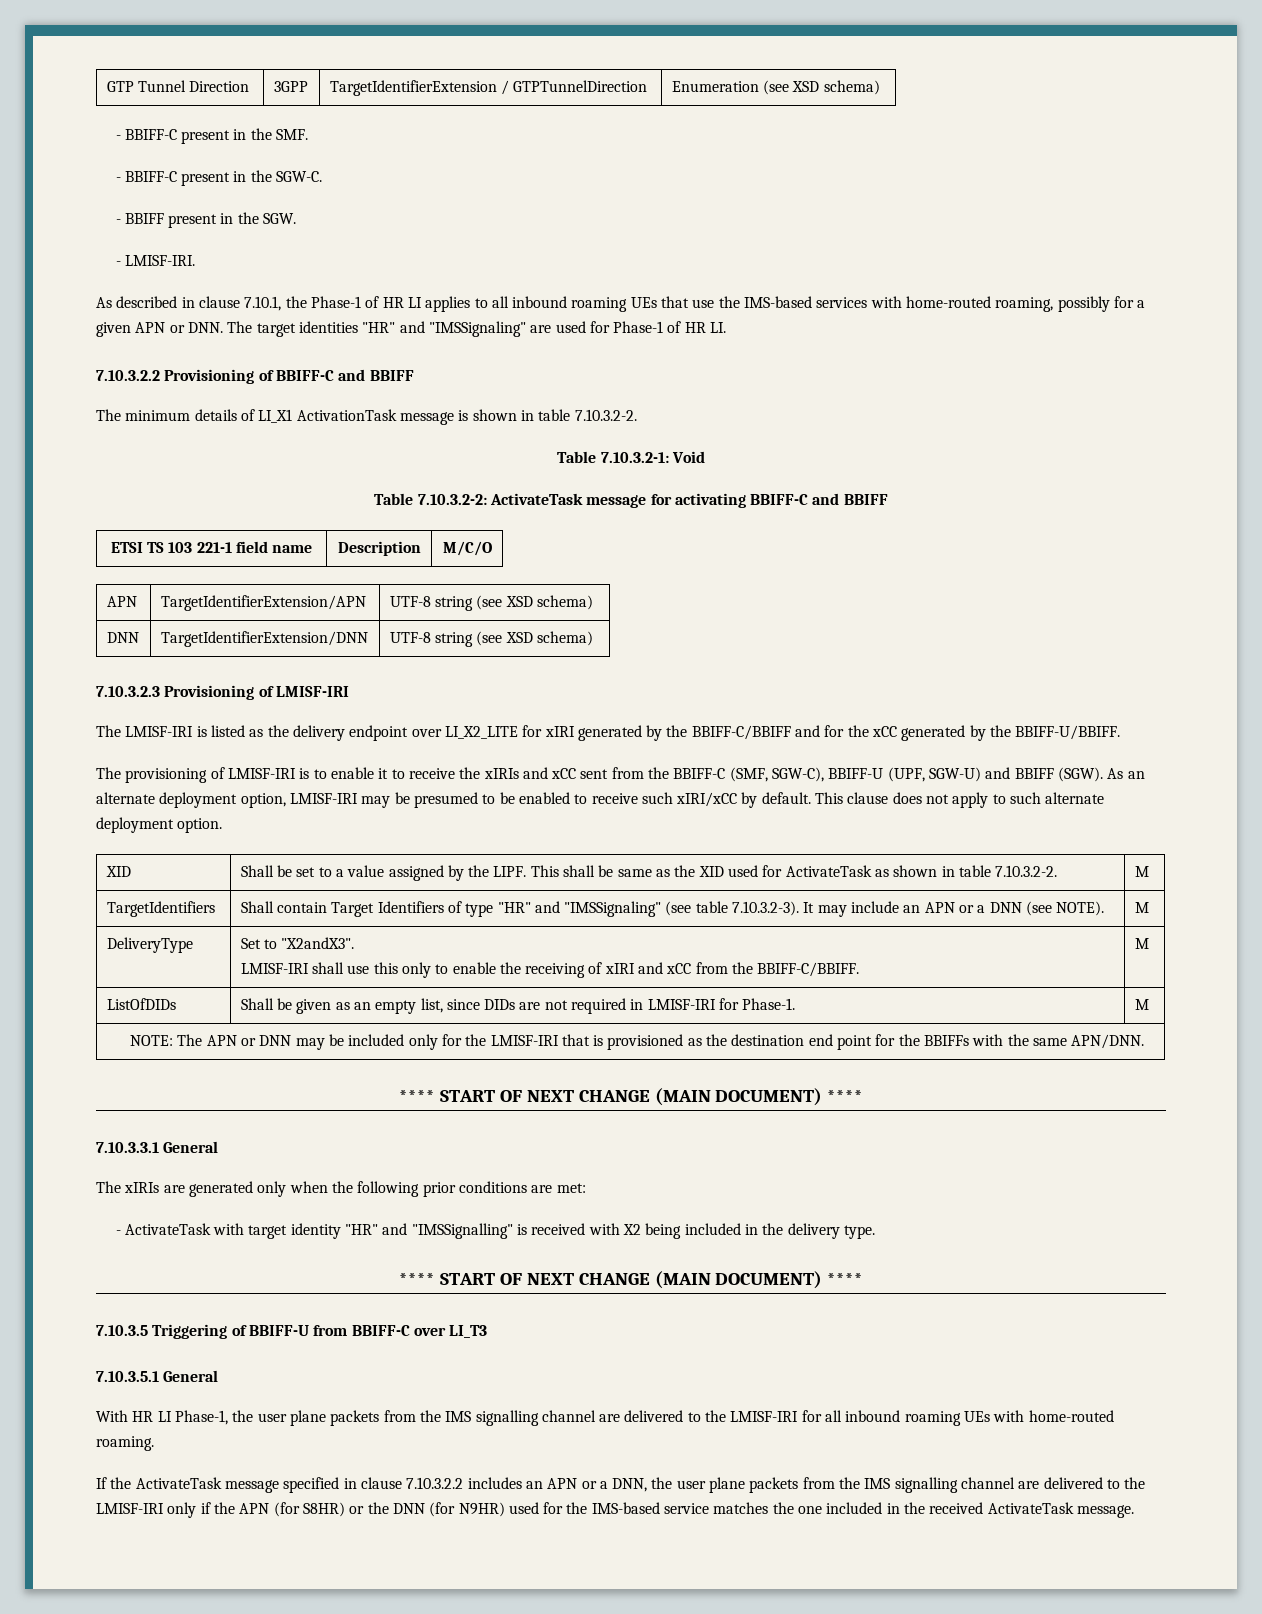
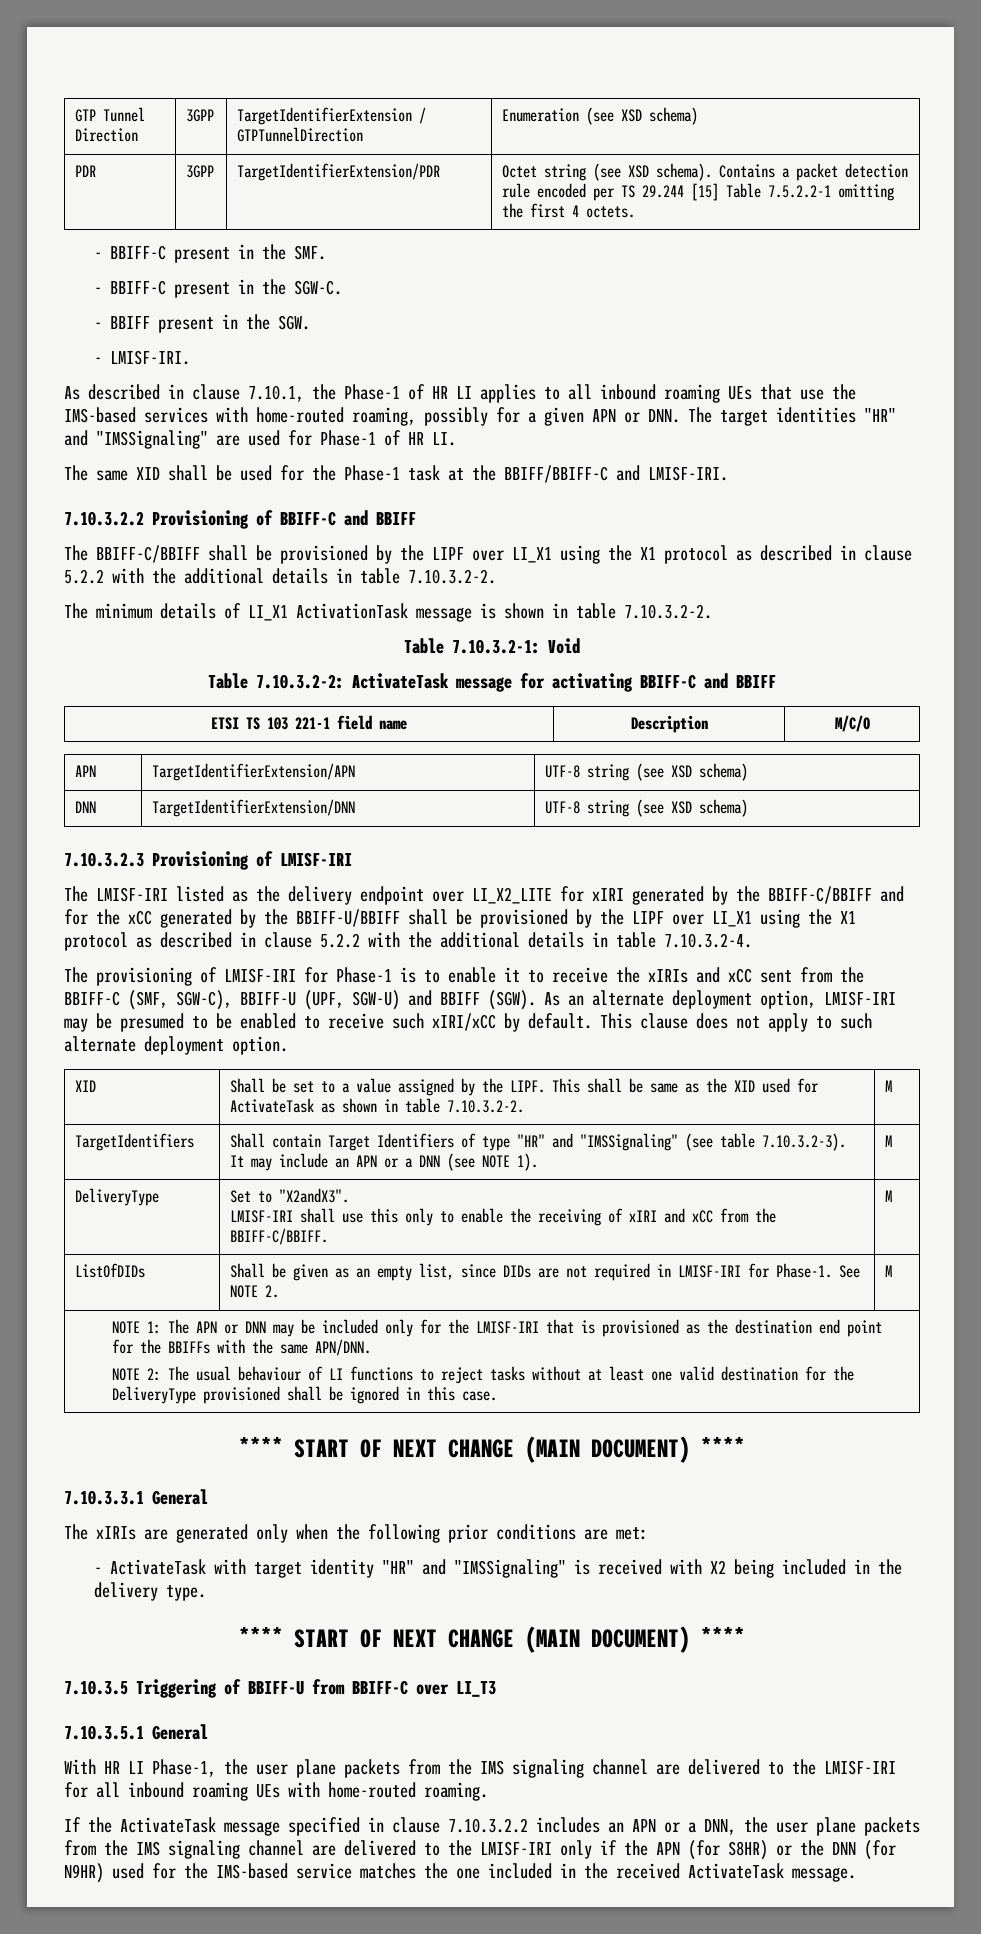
(880, 87) none -> [75,165,97,177] [186,165,215,178] [237,163,441,181] [502,163,909,181] [502,183,895,201] [502,203,636,218] // PDR | 3GPP | TargetIdentifierExtension/PDR | Octet string (see XSD schema). Contains a packet detection rule encoded per TS 29.244 [15] Table 7.5.2.2-1 omitting the first 4 octets.
(727, 327) none -> [64,465,728,483] // The same XID shall be used for the Phase-1 task at the BBIFF/BBIFF-C and LMISF-IRI.
(414, 375) none -> [64,545,912,564] [64,568,496,584] // The BBIFF-C/BBIFF shall be provisioned by the LIPF over LI_X1 using the X1 protocol as described in clause 5.2.2 with the additional details in table 7.10.3.2-2.
[196,726,207,737] is -> (168, 894) none
[1015,725,1121,740] BBIFF-U/BBIFF. -> [296,909,856,928] [64,932,752,951] BBIFF-U/BBIFF shall be provisioned by the LIPF over LI_X1 using the X1 protocol as described in clause 5.2.2 with the additional details in table 7.10.3.2-4.
(296, 773) none -> [304,967,392,983] for Phase-1
[1056,901,1105,916] NOTE). -> [482,1153,539,1171] NOTE 1).
[1134,999,1149,1010] [129,1035,173,1046] | M // NOTE: -> [839,1265,861,1278] [230,1285,280,1298] [885,1265,893,1277] [111,1321,161,1334] See NOTE 2. | M // NOTE 1:
(1145, 1041) none -> [111,1366,854,1384] [111,1386,497,1404] // NOTE 2: The usual behaviour of LI functions to reject tasks without at least one valid destination for the DeliveryType provisioned shall be ignored in this case.
[411,1223,513,1239] "IMSSignalling" -> [454,1559,567,1578] "IMSSignaling"
[475,1410,539,1426] signalling -> [512,1759,584,1778] signaling
[894,1477,958,1493] signalling -> [168,1840,240,1859] signaling

